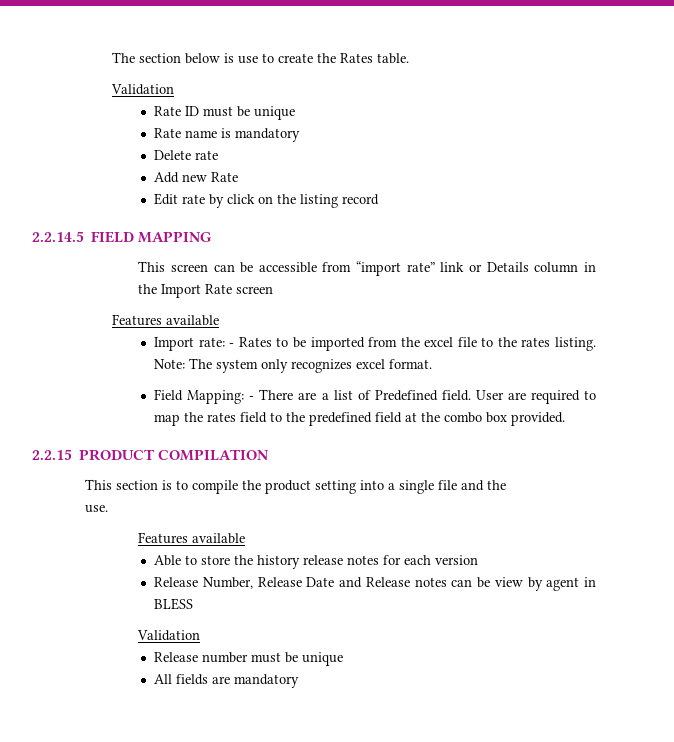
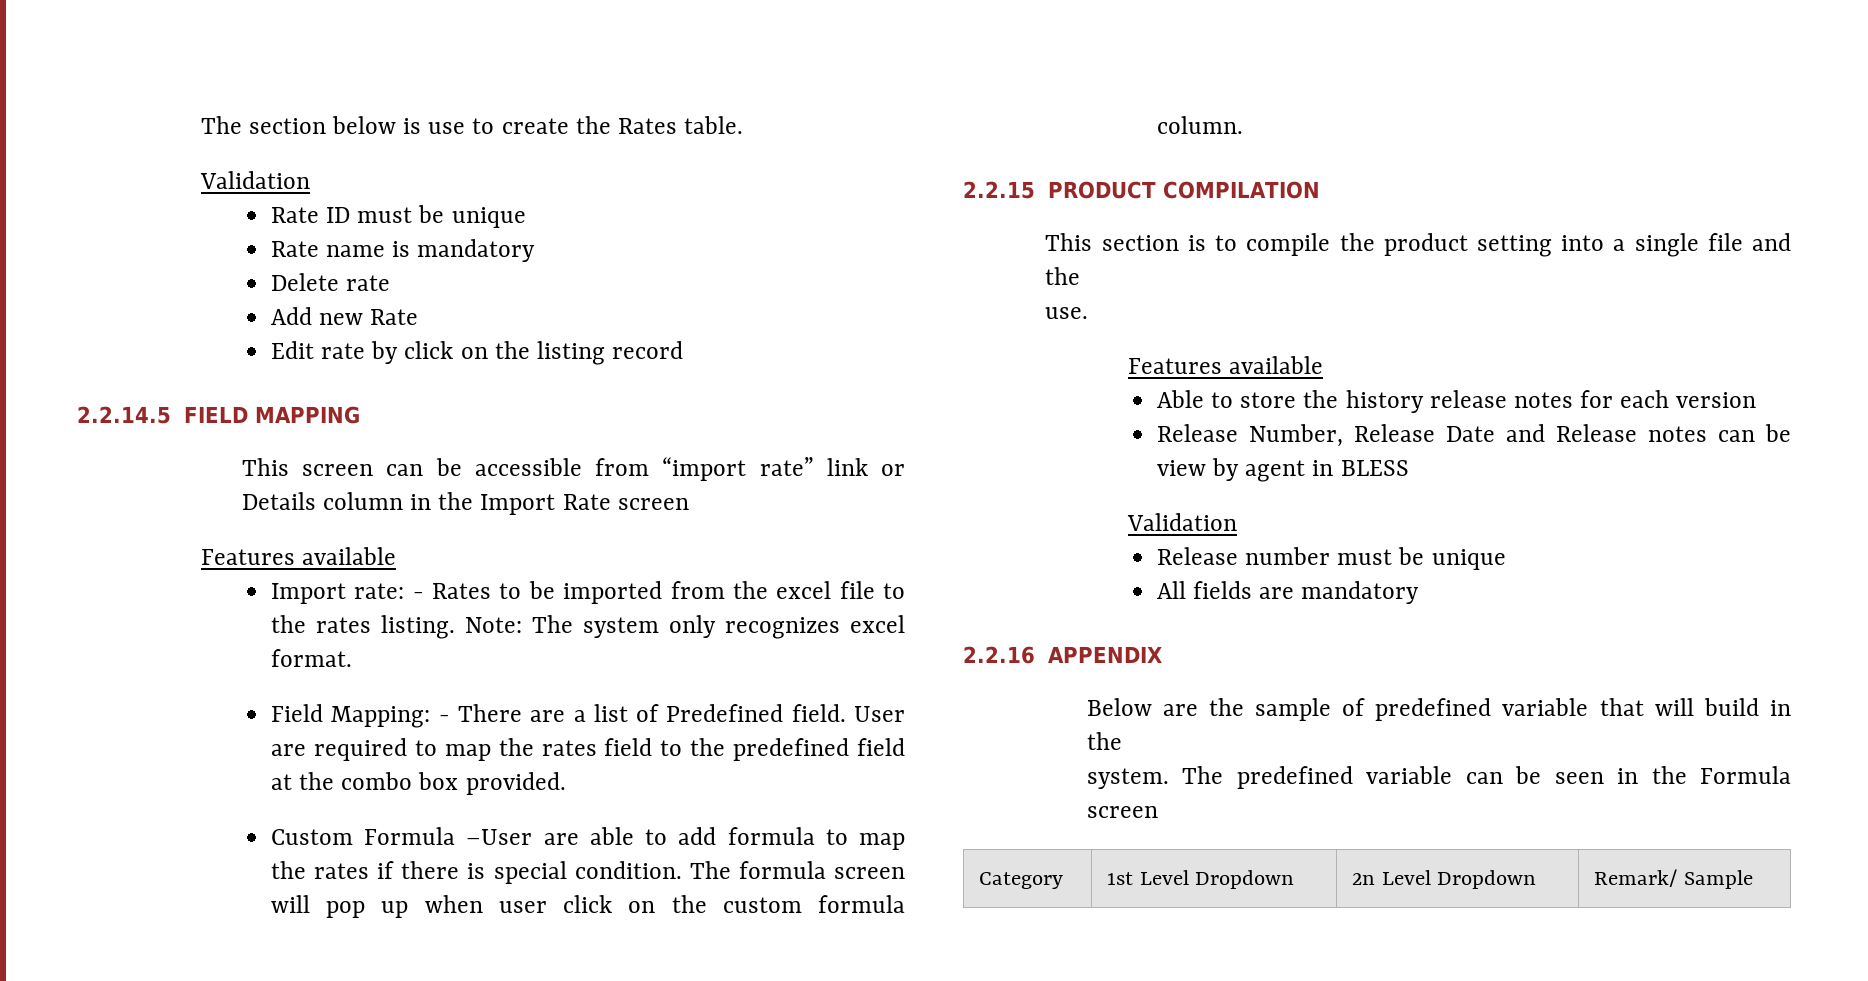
(566, 419) none -> [270,827,906,850] [270,861,905,884] [270,895,906,918] [1156,116,1243,134] // Custom Formula –User are able to add formula to map the rates if there is special condition. The formula screen will pop up when user click on the custom formula column.
(300, 681) none -> [963,646,1163,664] [1086,698,1791,721] [1086,732,1122,750] [1086,766,1791,789] [1086,806,1158,818] [979,872,1064,889] [1107,870,1295,889] [1352,870,1537,889] [1594,869,1753,889] // 2.2.16 APPENDIX // Below are the sample of predefined variable that will build in the // system. The predefined variable can be seen in the Formula screen // Category | 1st Level Dropdown | 2n Level Dropdown | Remark/ Sample

